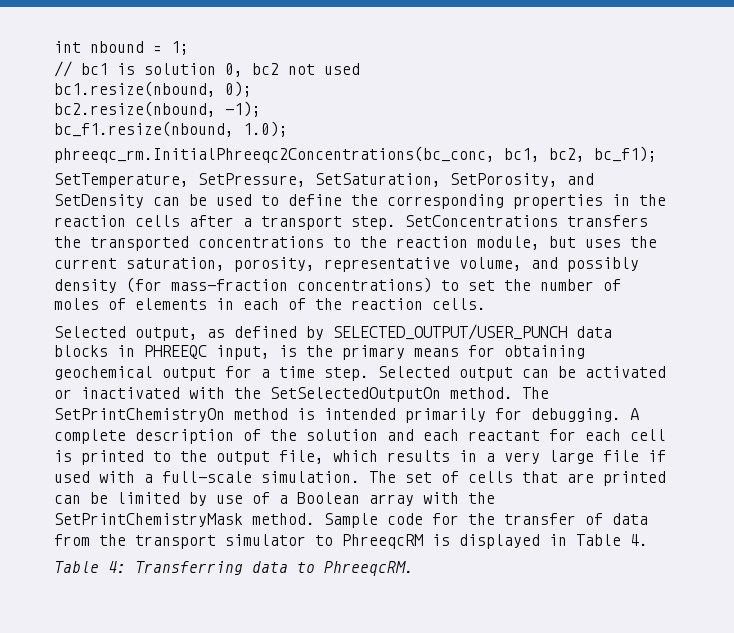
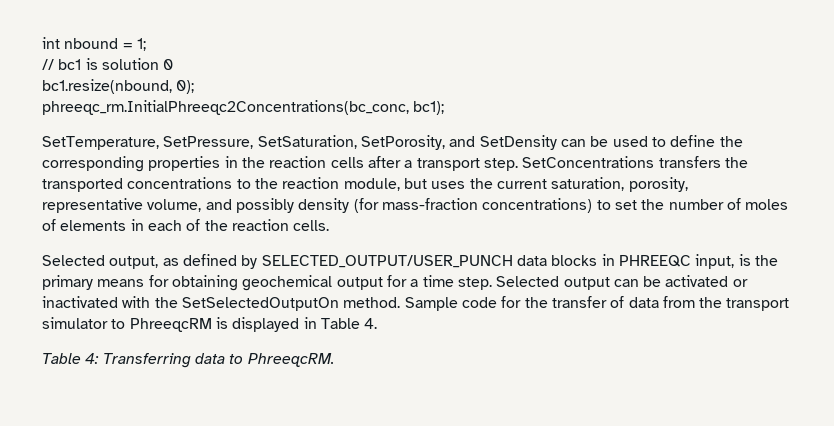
[225,63,360,77] [54,81,252,97] [54,101,261,117] [54,121,288,137] [54,146,657,163] 0, bc2 not used // bc1.resize(nbound, 0); // bc2.resize(nbound, -1); // bc_f1.resize(nbound, 1.0); // phreeqc_rm.InitialPhreeqc2Concentrations(bc_conc, bc1, bc2, bc_f1); -> [163,59,174,70] [42,79,195,94] [42,100,445,115] 0 // bc1.resize(nbound, 0); // phreeqc_rm.InitialPhreeqc2Concentrations(bc_conc, bc1);
[522,387,549,399] [54,408,639,423] [54,429,666,444] [54,450,666,465] [54,471,666,486] [54,492,495,506] [54,513,315,527] The SetPrintChemistryOn method is intended primarily for debugging. A complete description of the solution and each reactant for each cell is printed to the output file, which results in a very large file if used with a full-scale simulation. The set of cells that are printed can be limited by use of a Boolean array with the SetPrintChemistryMask method. -> (401, 302) none

